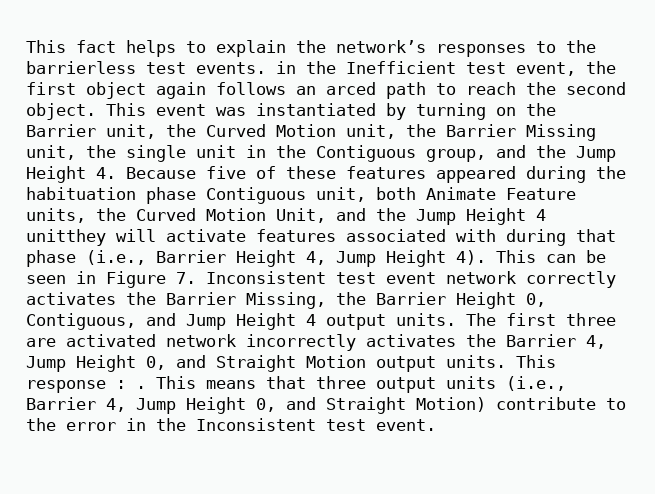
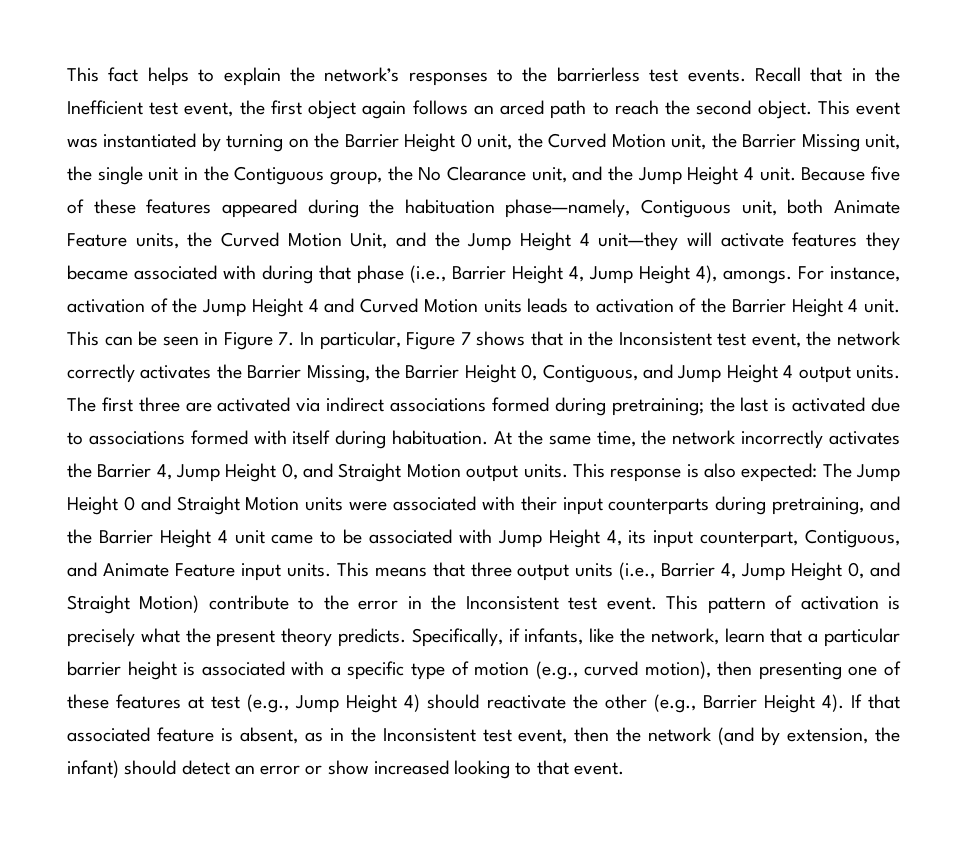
(266, 68) none -> [754,67,843,82] Recall that
(96, 130) none -> [404,133,472,152] Height 0
[496,145,616,162] [26,166,116,183] and the Jump Height 4. -> [387,166,796,185] the No Clearance unit, and the Jump Height 4 unit.
[146,187,196,204] phase -> [505,199,631,218] phase—namely,
[26,229,106,246] unitthey -> [598,232,679,251] unit—they
(336, 235) none -> [865,232,900,251] [67,265,128,280] they became
[456,250,486,265] 4). -> [696,265,900,284] [67,298,900,317] 4), amongs. For instance, activation of the Jump Height 4 and Curved Motion units leads to activation of the Barrier Height 4 unit.
[206,271,436,284] Inconsistent test event -> [300,331,832,350] In particular, Figure 7 shows that in the Inconsistent test event, the
(156, 340) none -> [296,397,900,416] [67,430,667,449] via indirect associations formed during pretraining; the last is activated due to associations formed with itself during habituation. At the same time, the
[116,380,146,389] : . -> [686,463,901,482] [67,496,900,515] [67,529,900,548] [67,562,331,581] is also expected: The Jump Height 0 and Straight Motion units were associated with their input counterparts during pretraining, and the Barrier Height 4 unit came to be associated with Jump Height 4, its input counterpart, Contiguous, and Animate Feature input units.
(436, 425) none -> [666,595,900,614] [67,628,900,647] [67,661,901,680] [67,694,900,713] [67,727,900,746] [67,760,624,779] This pattern of activation is precisely what the present theory predicts. Specifically, if infants, like the network, learn that a particular barrier height is associated with a specific type of motion (e.g., curved motion), then presenting one of these features at test (e.g., Jump Height 4) should reactivate the other (e.g., Barrier Height 4). If that associated feature is absent, as in the Inconsistent test event, then the network (and by extension, the infant) should detect an error or show increased looking to that event.

